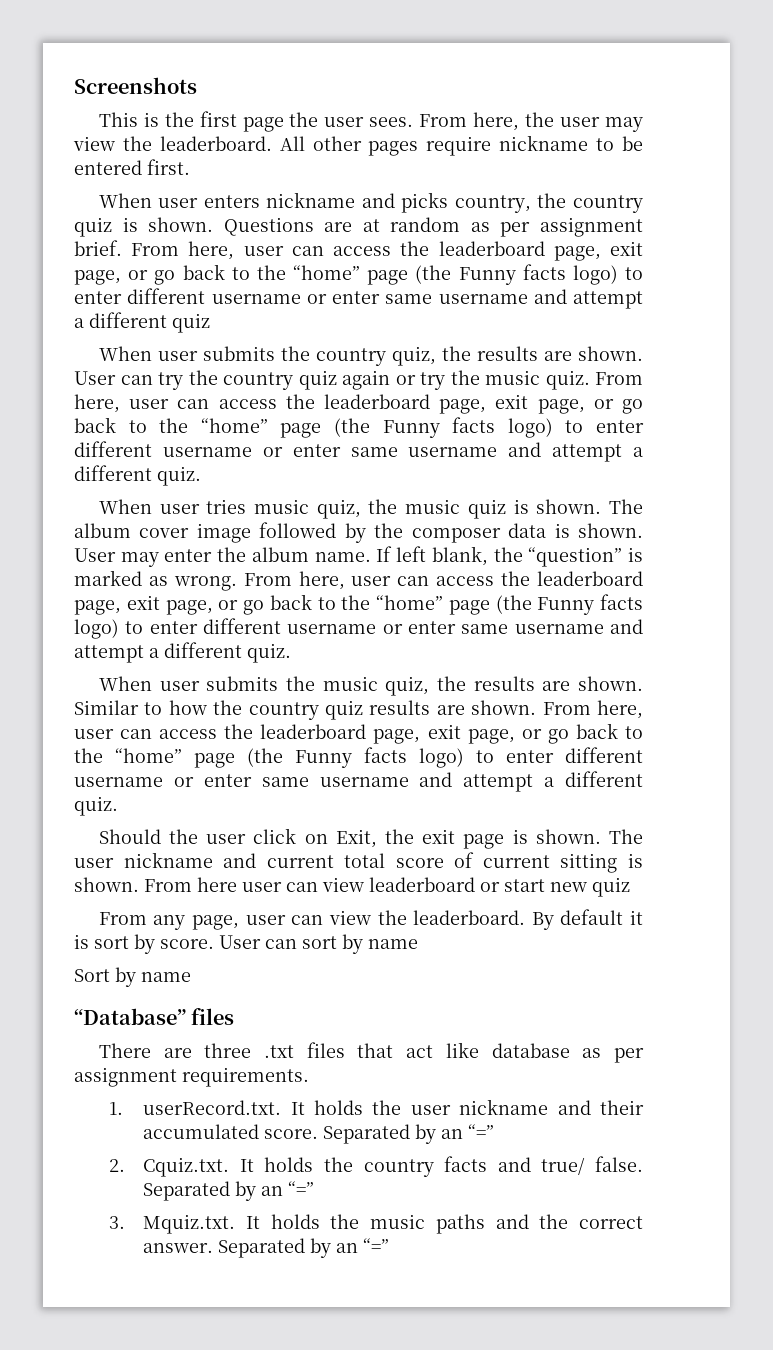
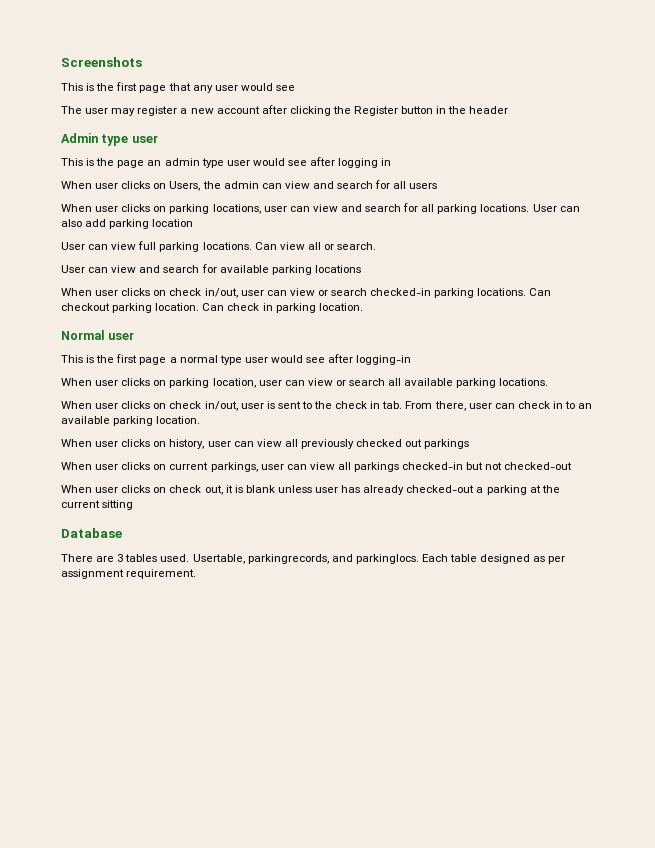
[289,112,644,132] [73,135,644,156] [74,159,190,175] [98,192,644,213] [74,217,643,237] [74,240,643,261] [74,264,644,285] [74,288,643,309] [74,312,210,333] [98,346,643,366] [74,370,643,390] [74,394,643,414] [74,417,645,438] [74,441,643,462] [74,465,201,486] [98,499,643,519] [74,522,644,543] [74,546,644,567] [74,570,644,591] [74,594,643,615] [74,618,643,639] [74,642,291,663] [98,676,643,696] [74,700,643,720] [74,723,643,744] [74,747,643,768] [74,771,643,792] [74,796,118,816] [98,828,643,849] [74,852,643,873] [74,877,630,897] [98,909,644,930] [74,934,418,954] [74,967,191,987] [74,1008,235,1025] [98,1042,644,1063] [74,1067,309,1087] [108,1099,644,1115] [143,1124,495,1144] [108,1156,643,1177] [143,1181,315,1201] [108,1214,643,1234] [143,1238,390,1258] the user sees. From here, the user may view the leaderboard. All other pages require nickname to be entered first. // When user enters nickname and picks country, the country quiz is shown. Questions are at random as per assignment brief. From here, user can access the leaderboard page, exit page, or go back to the “home” page (the Funny facts logo) to enter different username or enter same username and attempt a different quiz // When user submits the country quiz, the results are shown. User can try the country quiz again or try the music quiz. From here, user can access the leaderboard page, exit page, or go back to the “home” page (the Funny facts logo) to enter different username or enter same username and attempt a different quiz. // When user tries music quiz, the music quiz is shown. The album cover image followed by the composer data is shown. User may enter the album name. If left blank, the “question” is marked as wrong. From here, user can access the leaderboard page, exit page, or go back to the “home” page (the Funny facts logo) to enter different username or enter same username and attempt a different quiz. // When user submits the music quiz, the results are shown. Similar to how the country quiz results are shown. From here, user can access the leaderboard page, exit page, or go back to the “home” page (the Funny facts logo) to enter different username or enter same username and attempt a different quiz. // Should the user click on Exit, the exit page is shown. The user nickname and current total score of current sitting is shown. From here user can view leaderboard or start new quiz // From any page, user can view the leaderboard. By default it is sort by score. User can sort by name // Sort by name // “Database” files // There are three .txt files that act like database as per assignment requirements. // 1. userRecord.txt. It holds the user nickname and their accumulated score. Separated by an “=” // 2. Cquiz.txt. It holds the country facts and true/ false. Separated by an “=” // 3. Mquiz.txt. It holds the music paths and the correct answer. Separated by an “=” -> [168,83,295,93] [61,105,509,116] [61,133,158,146] [61,157,392,168] [61,180,438,191] [61,203,580,214] [61,219,194,229] [61,241,377,252] [61,264,361,275] [61,288,552,298] [61,303,363,313] [61,330,135,340] [61,354,412,365] [61,378,549,388] [61,401,593,411] [61,416,201,426] [61,439,470,449] [61,462,573,472] [61,485,560,495] [61,500,134,510] [61,528,122,538] [61,554,566,564] [61,569,197,579] that any user would see // The user may register a new account after clicking the Register button in the header // Admin type user // This is the page an admin type user would see after logging in // When user clicks on Users, the admin can view and search for all users // When user clicks on parking locations, user can view and search for all parking locations. User can also add parking location // User can view full parking locations. Can view all or search. // User can view and search for available parking locations // When user clicks on check in/out, user can view or search checked-in parking locations. Can checkout parking location. Can check in parking location. // Normal user // This is the first page a normal type user would see after logging-in // When user clicks on parking location, user can view or search all available parking locations. // When user clicks on check in/out, user is sent to the check in tab. From there, user can check in to an available parking location. // When user clicks on history, user can view all previously checked out parkings // When user clicks on current parkings, user can view all parkings checked-in but not checked-out // When user clicks on check out, it is blank unless user has already checked-out a parking at the current sitting // Database // There are 3 tables used. Usertable, parkingrecords, and parkinglocs. Each table designed as per assignment requirement.

